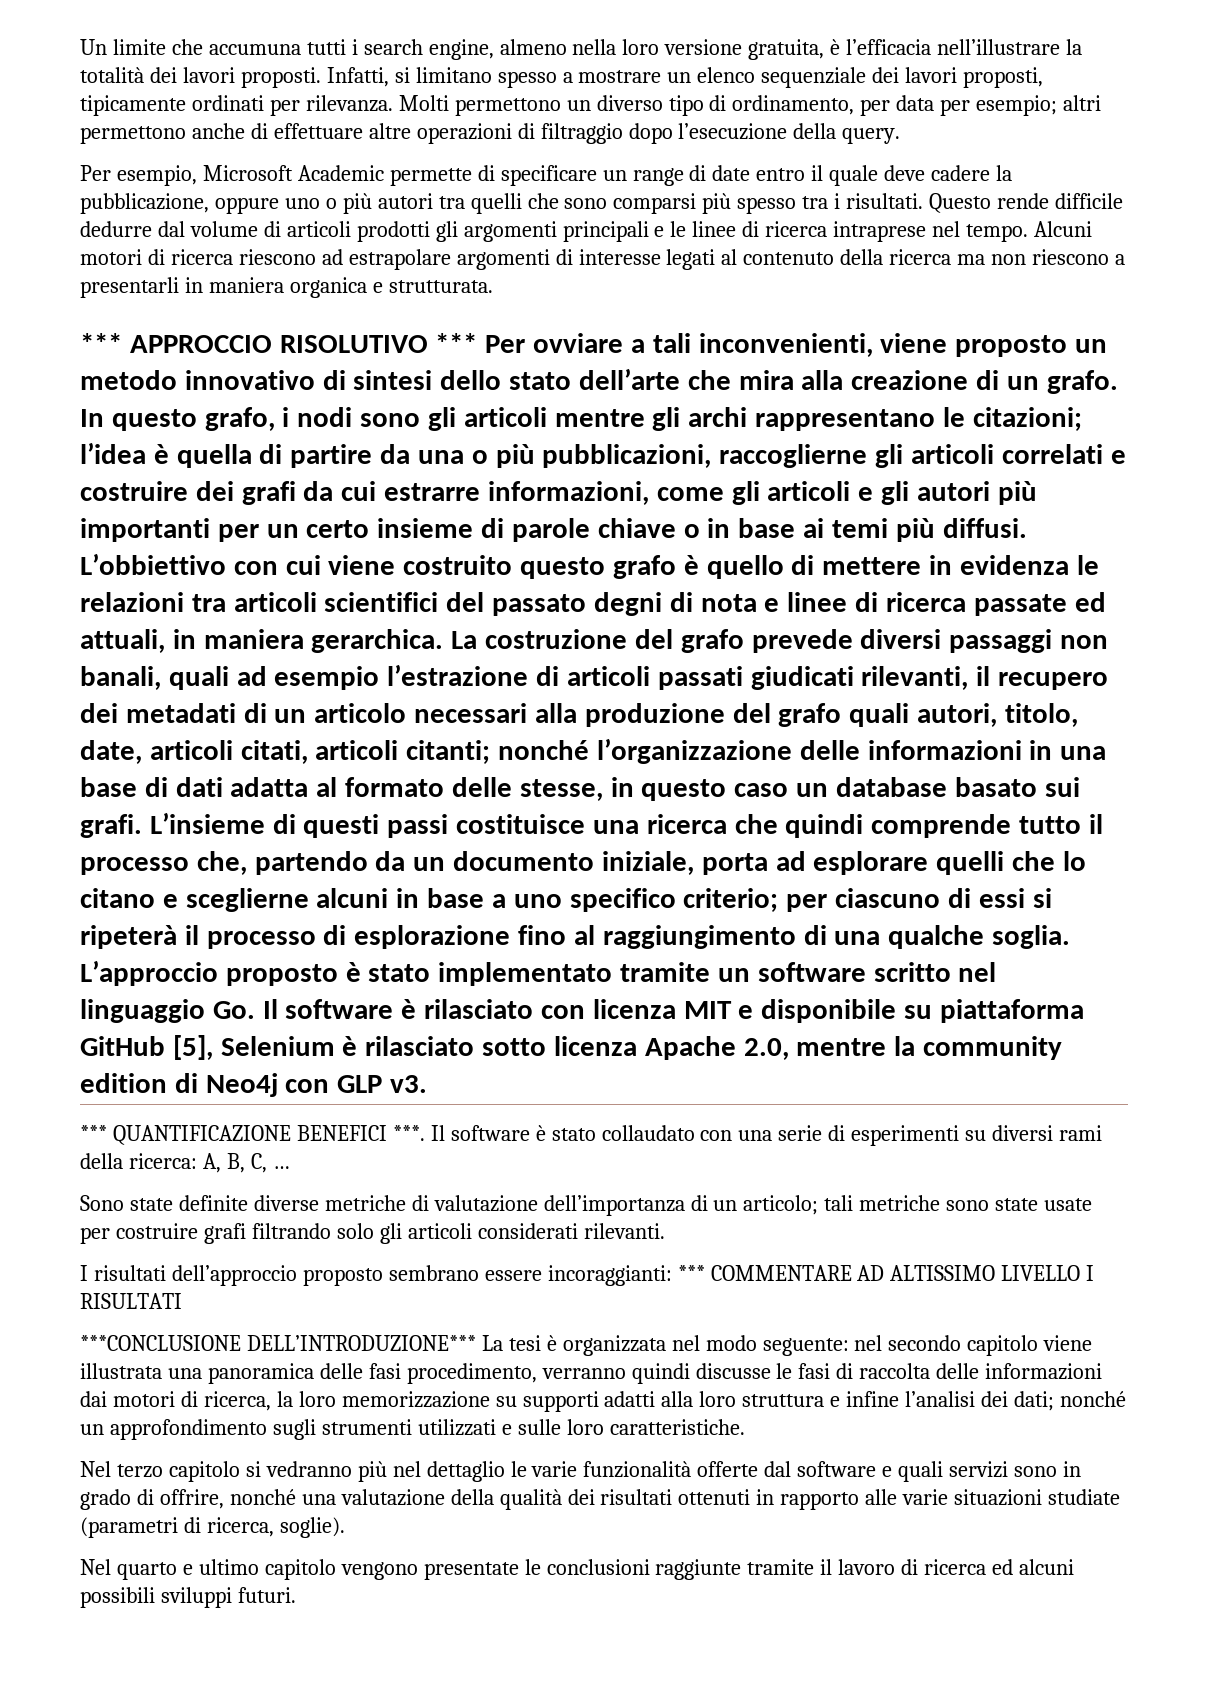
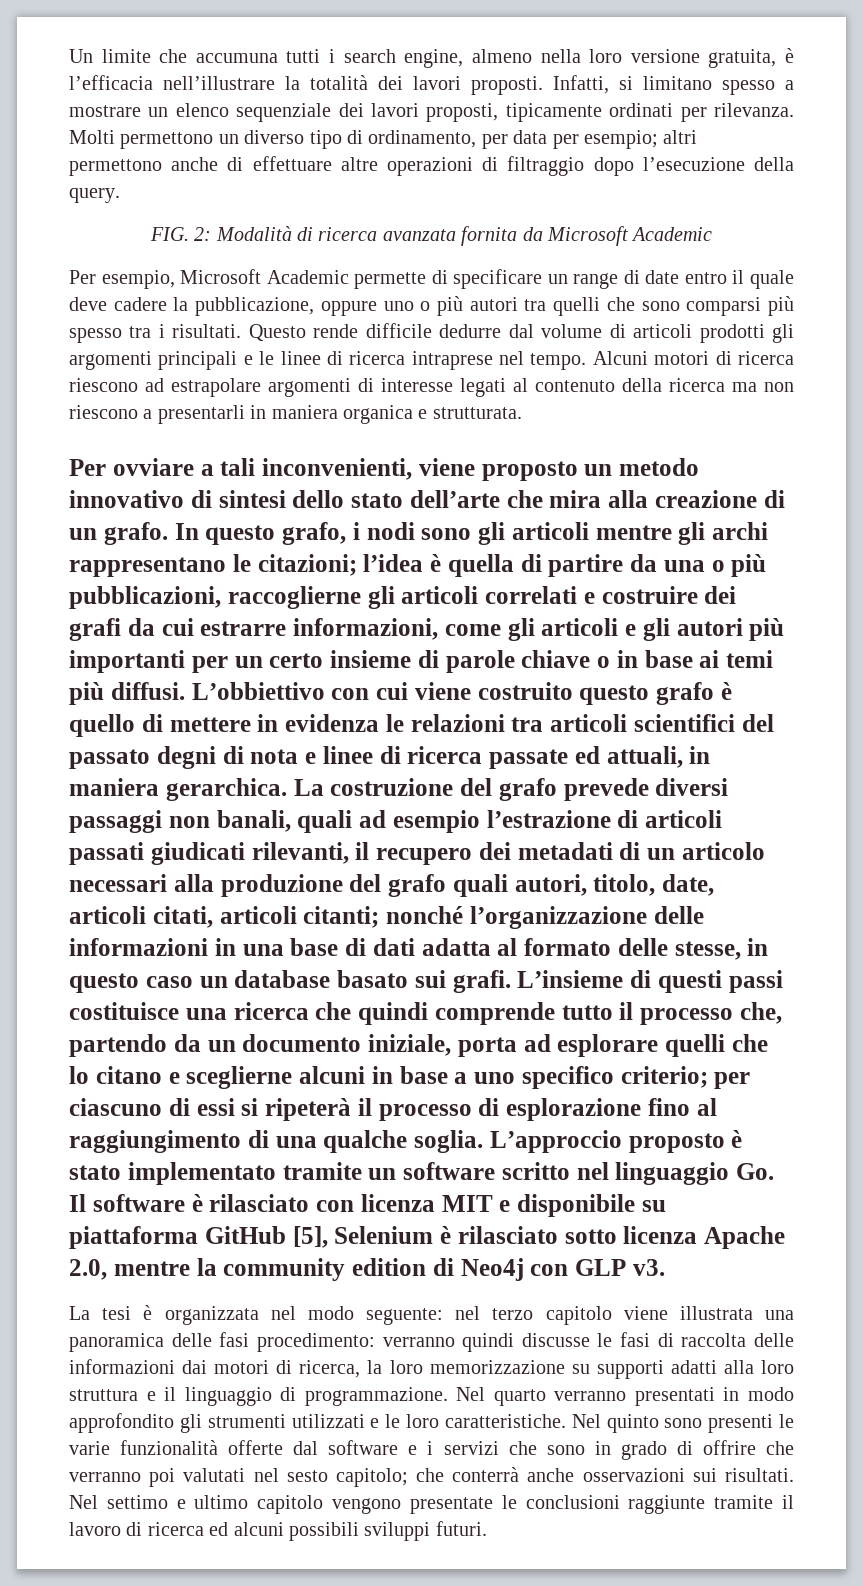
(901, 136) none -> [149,226,713,246] // FIG. 2: Modalità di ricerca avanzata fornita da Microsoft Academic
[80,333,478,353] *** APPROCCIO RISOLUTIVO *** -> (522, 413) none
[80,1125,1103,1146] [80,1153,290,1173] [80,1195,1093,1216] [80,1223,665,1244] [80,1265,1095,1286] [80,1293,182,1309] [80,1335,476,1351] *** QUANTIFICAZIONE BENEFICI ***. Il software è stato collaudato con una serie di esperimenti su diversi rami della ricerca: A, B, C, … // Sono state definite diverse metriche di valutazione dell’importanza di un articolo; tali metriche sono state usate per costruire grafi filtrando solo gli articoli considerati rilevanti. // I risultati dell’approccio proposto sembrano essere incoraggianti: *** COMMENTARE AD ALTISSIMO LIVELLO I RISULTATI // ***CONCLUSIONE DELL’INTRODUZIONE*** -> (665, 1267) none
[888,1335,962,1351] secondo -> [492,1308,534,1320] terzo
[406,1363,537,1384] procedimento, -> [256,1333,375,1352] procedimento:
[846,1391,1126,1411] [80,1419,316,1440] infine l’analisi dei dati; nonché un approfondimento sugli -> [164,1387,794,1406] [69,1413,202,1433] il linguaggio di programmazione. Nel quarto verranno presentati in modo approfondito gli
[517,1419,561,1435] sulle -> [385,1414,401,1428] le
[80,1461,505,1482] // Nel terzo capitolo si vedranno più nel dettaglio -> [571,1414,774,1433] Nel quinto sono presenti
[898,1461,1009,1482] quali servizi -> [427,1441,537,1455] i servizi che
[159,1489,1121,1510] [80,1517,345,1538] [80,1559,177,1580] offrire, nonché una valutazione della qualità dei risultati ottenuti in rapporto alle varie situazioni studiate (parametri di ricerca, soglie). // Nel quarto -> [702,1440,794,1455] [69,1467,794,1487] [69,1495,168,1509] offrire che verranno poi valutati nel sesto capitolo; che conterrà anche osservazioni sui risultati. Nel settimo

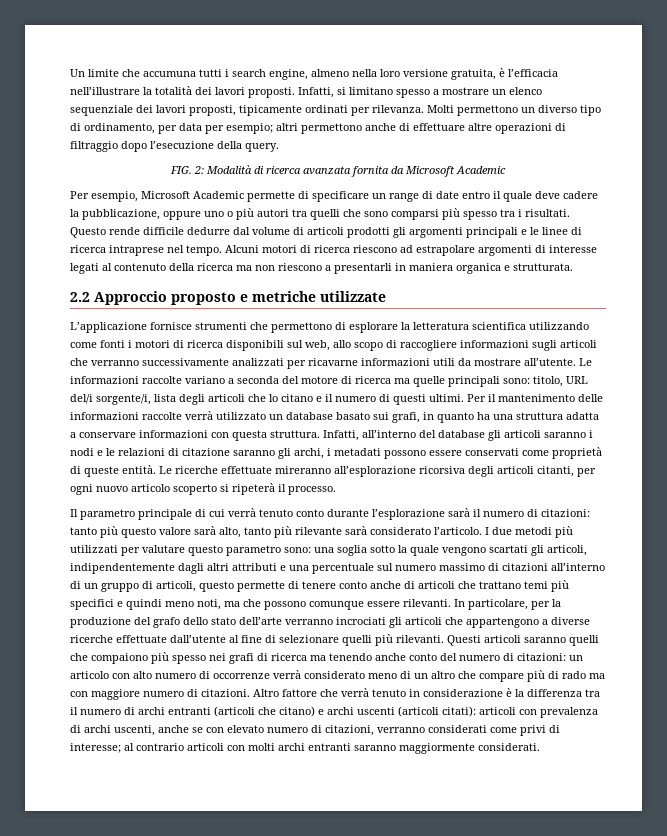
[69,458,699,481] [69,490,785,508] [69,522,768,545] [69,554,767,577] [69,586,737,609] [69,618,785,641] [69,650,773,673] [69,682,732,705] [69,714,774,737] [69,746,711,769] [69,778,729,801] [69,810,722,833] [69,842,765,865] [69,874,714,897] [69,906,704,929] [69,938,769,960] [69,970,783,993] [69,1002,782,1025] [69,1034,768,1057] [69,1066,751,1089] [69,1098,717,1121] [69,1130,743,1153] [69,1162,774,1185] [69,1194,666,1217] [69,1226,785,1249] [69,1258,665,1281] [69,1305,794,1325] [69,1332,794,1352] [69,1359,795,1379] [69,1387,794,1406] [69,1413,794,1433] [69,1440,794,1460] [69,1467,794,1487] [69,1495,794,1514] [69,1521,487,1541] Per ovviare a tali inconvenienti, viene proposto un metodo innovativo di sintesi dello stato dell’arte che mira alla creazione di un grafo. In questo grafo, i nodi sono gli articoli mentre gli archi rappresentano le citazioni; l’idea è quella di partire da una o più pubblicazioni, raccoglierne gli articoli correlati e costruire dei grafi da cui estrarre informazioni, come gli articoli e gli autori più importanti per un certo insieme di parole chiave o in base ai temi più diffusi. L’obbiettivo con cui viene costruito questo grafo è quello di mettere in evidenza le relazioni tra articoli scientifici del passato degni di nota e linee di ricerca passate ed attuali, in maniera gerarchica. La costruzione del grafo prevede diversi passaggi non banali, quali ad esempio l’estrazione di articoli passati giudicati rilevanti, il recupero dei metadati di un articolo necessari alla produzione del grafo quali autori, titolo, date, articoli citati, articoli citanti; nonché l’organizzazione delle informazioni in una base di dati adatta al formato delle stesse, in questo caso un database basato sui grafi. L’insieme di questi passi costituisce una ricerca che quindi comprende tutto il processo che, partendo da un documento iniziale, porta ad esplorare quelli che lo citano e sceglierne alcuni in base a uno specifico criterio; per ciascuno di essi si ripeterà il processo di esplorazione fino al raggiungimento di una qualche soglia. L’approccio proposto è stato implementato tramite un software scritto nel linguaggio Go. Il software è rilasciato con licenza MIT e disponibile su piattaforma GitHub [5], Selenium è rilasciato sotto licenza Apache 2.0, mentre la community edition di Neo4j con GLP v3. // La tesi è organizzata nel modo seguente: nel terzo capitolo viene illustrata una panoramica delle fasi procedimento: verranno quindi discusse le fasi di raccolta delle informazioni dai motori di ricerca, la loro memorizzazione su supporti adatti alla loro struttura e il linguaggio di programmazione. Nel quarto verranno presentati in modo approfondito gli strumenti utilizzati e le loro caratteristiche. Nel quinto sono presenti le varie funzionalità offerte dal software e i servizi che sono in grado di offrire che verranno poi valutati nel sesto capitolo; che conterrà anche osservazioni sui risultati. Nel settimo e ultimo capitolo vengono presentate le conclusioni raggiunte tramite il lavoro di ricerca ed alcuni possibili sviluppi futuri. -> [70,291,386,305] [70,322,589,333] [70,340,597,351] [70,358,592,369] [70,376,588,387] [70,394,603,405] [70,411,599,423] [70,430,593,441] [70,447,602,459] [70,465,596,477] [70,483,336,495] [70,508,590,520] [70,526,573,538] [70,545,587,556] [70,563,605,574] [70,580,569,592] [70,599,561,610] [70,617,590,628] [70,634,599,646] [70,652,583,664] [70,670,605,682] [70,688,600,700] [70,706,598,718] [70,725,560,736] [70,743,540,754] 2.2 Approccio proposto e metriche utilizzate // L’applicazione fornisce strumenti che permettono di esplorare la letteratura scientifica utilizzando come fonti i motori di ricerca disponibili sul web, allo scopo di raccogliere informazioni sugli articoli che verranno successivamente analizzati per ricavarne informazioni utili da mostrare all’utente. Le informazioni raccolte variano a seconda del motore di ricerca ma quelle principali sono: titolo, URL del/i sorgente/i, lista degli articoli che lo citano e il numero di questi ultimi. Per il mantenimento delle informazioni raccolte verrà utilizzato un database basato sui grafi, in quanto ha una struttura adatta a conservare informazioni con questa struttura. Infatti, all’interno del database gli articoli saranno i nodi e le relazioni di citazione saranno gli archi, i metadati possono essere conservati come proprietà di queste entità. Le ricerche effettuate mireranno all’esplorazione ricorsiva degli articoli citanti, per ogni nuovo articolo scoperto si ripeterà il processo. // Il parametro principale di cui verrà tenuto conto durante l’esplorazione sarà il numero di citazioni: tanto più questo valore sarà alto, tanto più rilevante sarà considerato l’articolo. I due metodi più utilizzati per valutare questo parametro sono: una soglia sotto la quale vengono scartati gli articoli, indipendentemente dagli altri attributi e una percentuale sul numero massimo di citazioni all’interno di un gruppo di articoli, questo permette di tenere conto anche di articoli che trattano temi più specifici e quindi meno noti, ma che possono comunque essere rilevanti. In particolare, per la produzione del grafo dello stato dell’arte verranno incrociati gli articoli che appartengono a diverse ricerche effettuate dall’utente al fine di selezionare quelli più rilevanti. Questi articoli saranno quelli che compaiono più spesso nei grafi di ricerca ma tenendo anche conto del numero di citazioni: un articolo con alto numero di occorrenze verrà considerato meno di un altro che compare più di rado ma con maggiore numero di citazioni. Altro fattore che verrà tenuto in considerazione è la differenza tra il numero di archi entranti (articoli che citano) e archi uscenti (articoli citati): articoli con prevalenza di archi uscenti, anche se con elevato numero di citazioni, verranno considerati come privi di interesse; al contrario articoli con molti archi entranti saranno maggiormente considerati.

